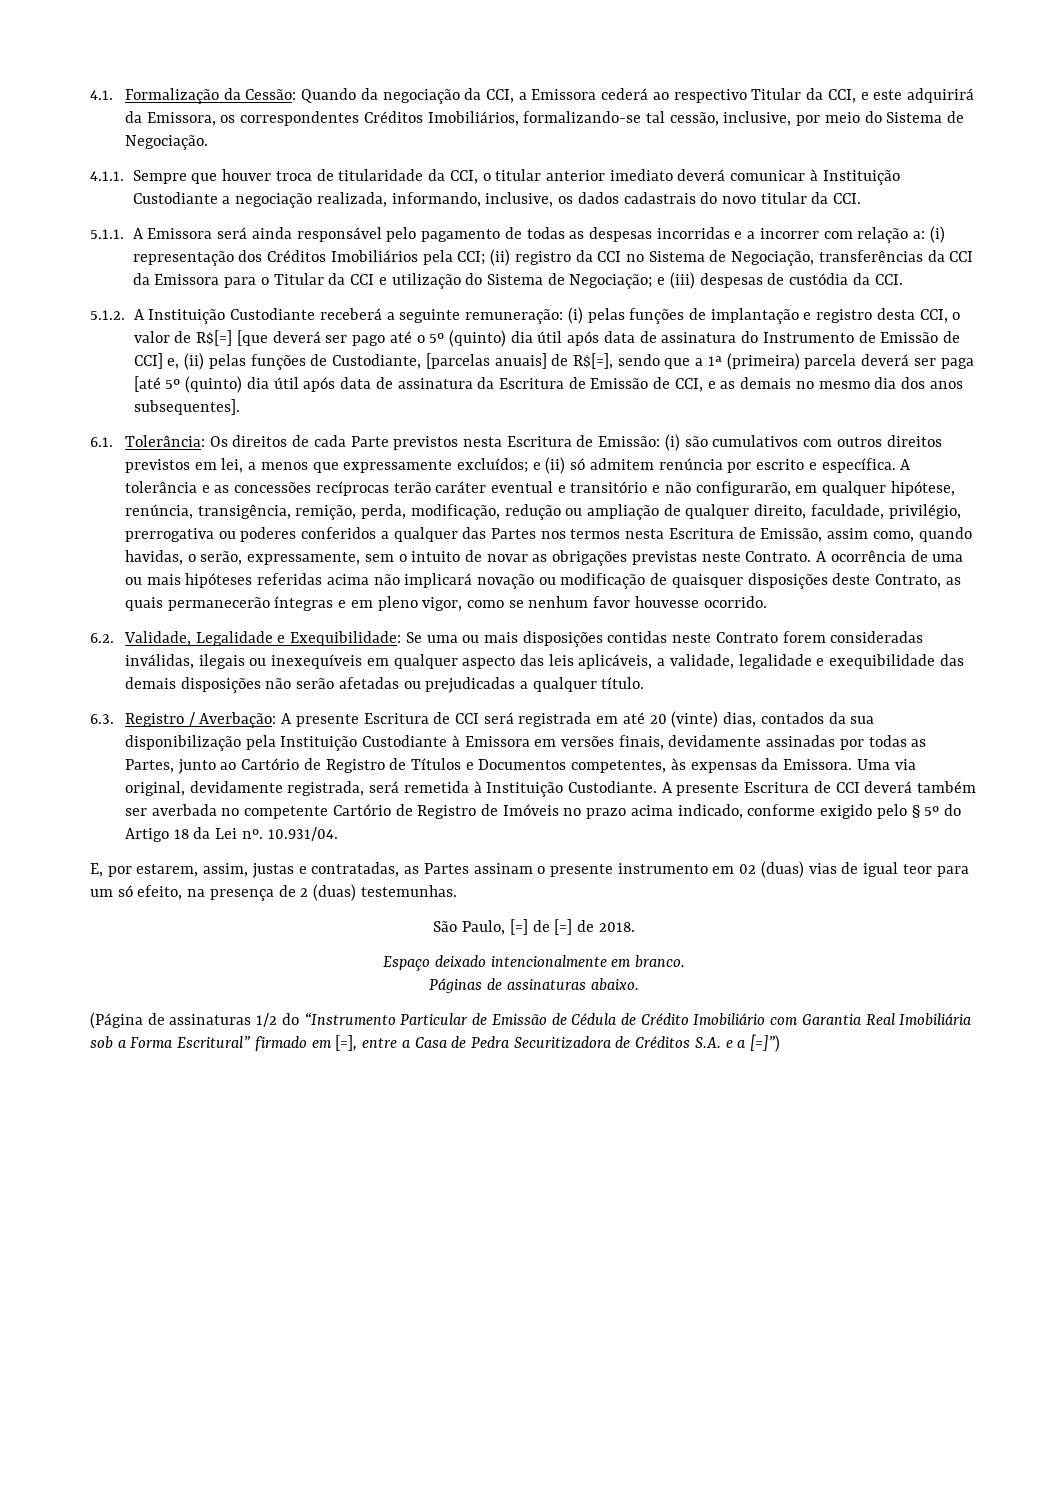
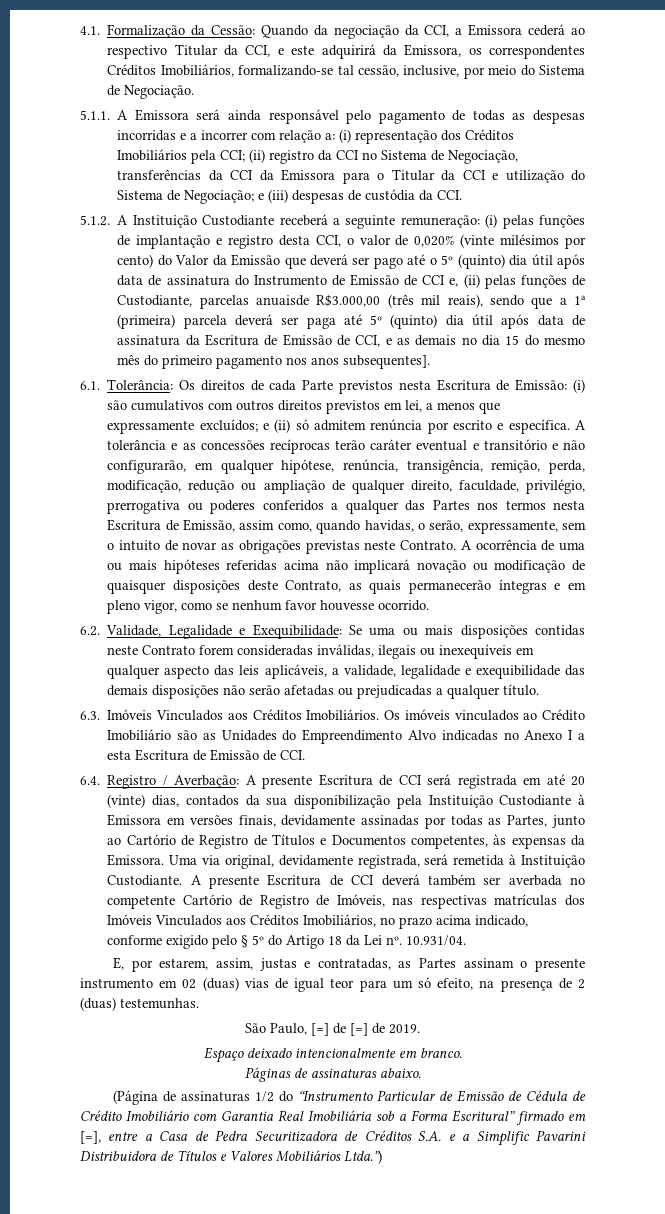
[90,169,900,185] [132,192,862,208] // 4.1.1. Sempre que houver troca de titularidade da CCI, o titular anterior imediato deverá comunicar à Instituição Custodiante a negociação realizada, informando, inclusive, os dados cadastrais do novo titular da CCI. -> (195, 92) none
[196,330,268,346] R$[=] [que -> [414,234,586,249] [117,254,306,269] 0,020% (vinte milésimos por cento) do Valor da Emissão que
[133,353,163,369] CCI] -> [422,275,446,285] CCI
[425,353,613,369] [parcelas anuais] de R$[=], -> [199,294,483,309] parcelas anuaisde R$3.000,00 (três mil reais),
[133,376,161,392] [até -> [343,314,362,325] até
[818,377,925,389] mesmo dia dos -> [481,335,585,346] [117,354,308,369] dia 15 do mesmo mês do primeiro pagamento nos
(114, 719) none -> [107,709,585,721] [107,729,585,744] [107,749,306,761] [80,776,100,785] Imóveis Vinculados aos Créditos Imobiliários. Os imóveis vinculados ao Crédito Imobiliário são as Unidades do Empreendimento Alvo indicadas no Anexo I a esta Escritura de Emissão de CCI. // 6.4.
[502,804,559,816] Imóveis -> [336,894,585,909] [107,914,377,927] Imóveis, nas respectivas matrículas dos Imóveis Vinculados aos Créditos Imobiliários,
[598,922,635,932] 2018. -> [389,1024,420,1034] 2019.
[750,1034,781,1052] [=]”) -> [476,1130,586,1146] [80,1150,382,1164] Simplific Pavarini Distribuidora de Títulos e Valores Mobiliários Ltda.”)

